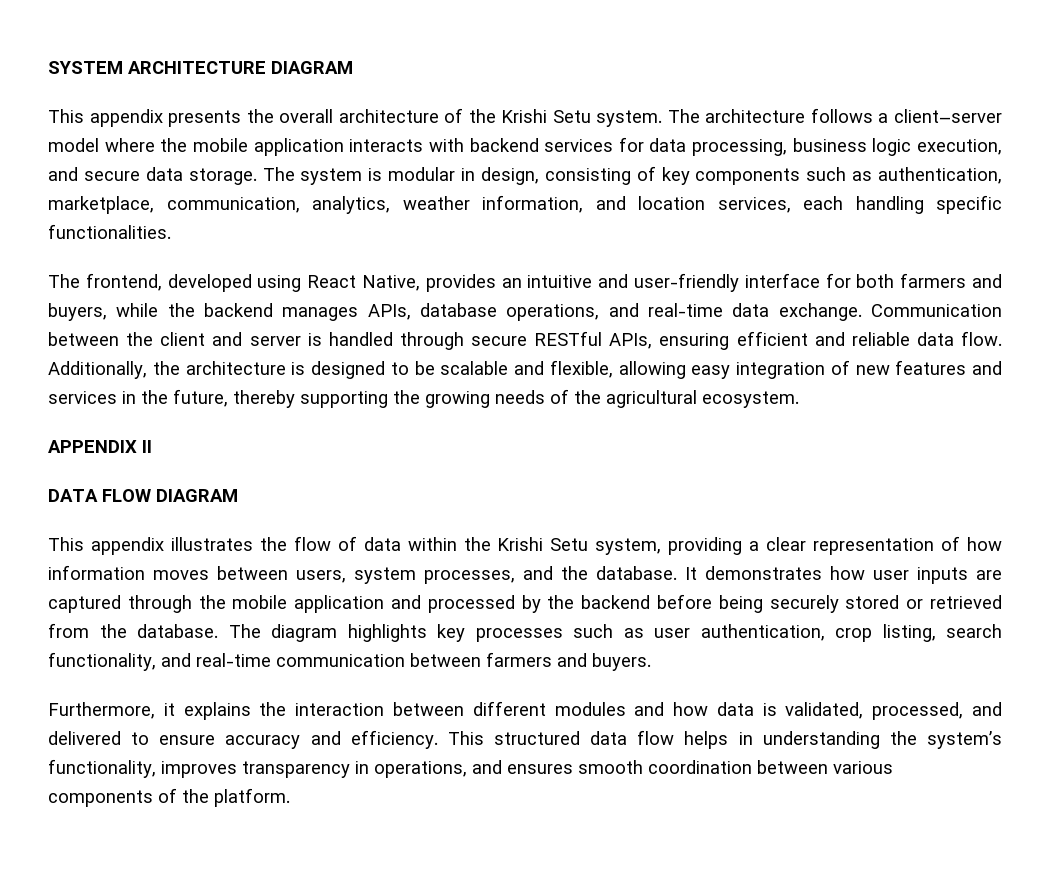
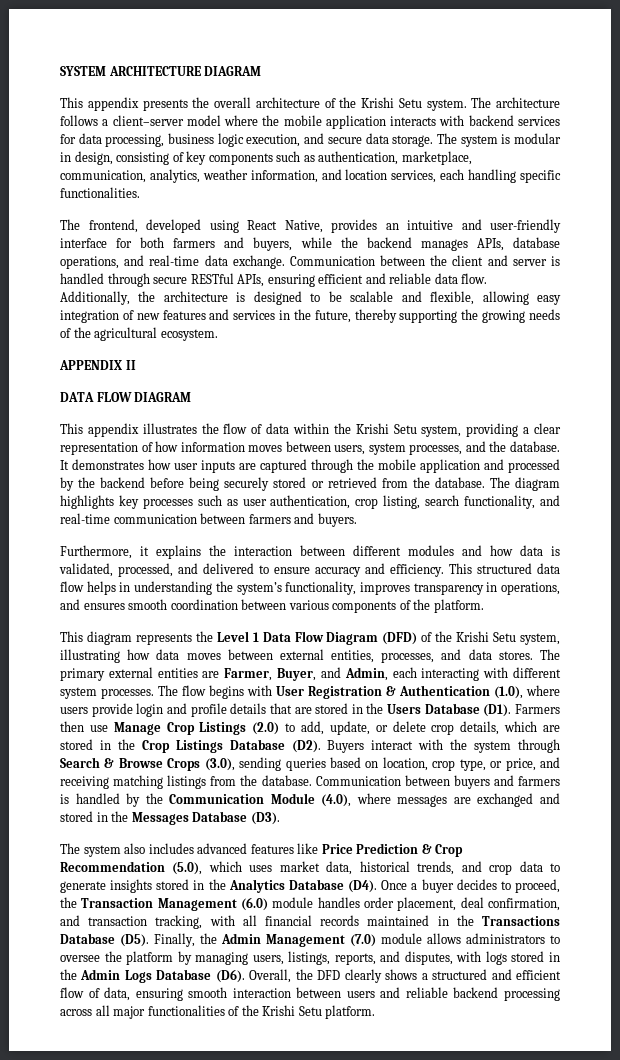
(290, 797) none -> [60,631,560,645] [60,649,560,663] [60,667,561,681] [60,685,560,699] [60,703,561,717] [60,721,560,735] [60,739,561,753] [60,757,561,771] [60,775,560,789] [60,793,560,807] [60,811,280,825] [60,843,464,857] [60,861,560,875] [60,879,560,893] [60,897,560,911] [60,915,560,929] [60,933,560,947] [60,951,561,965] [60,969,561,983] [60,987,560,1001] [60,1005,376,1019] // This diagram represents the Level 1 Data Flow Diagram (DFD) of the Krishi Setu system, illustrating how data moves between external entities, processes, and data stores. The primary external entities are Farmer, Buyer, and Admin, each interacting with different system processes. The flow begins with User Registration & Authentication (1.0), where users provide login and profile details that are stored in the Users Database (D1). Farmers then use Manage Crop Listings (2.0) to add, update, or delete crop details, which are stored in the Crop Listings Database (D2). Buyers interact with the system through Search & Browse Crops (3.0), sending queries based on location, crop type, or price, and receiving matching listings from the database. Communication between buyers and farmers is handled by the Communication Module (4.0), where messages are exchanged and stored in the Messages Database (D3). // The system also includes advanced features like Price Prediction & Crop Recommendation (5.0), which uses market data, historical trends, and crop data to generate insights stored in the Analytics Database (D4). Once a buyer decides to proceed, the Transaction Management (6.0) module handles order placement, deal confirmation, and transaction tracking, with all financial records maintained in the Transactions Database (D5). Finally, the Admin Management (7.0) module allows administrators to oversee the platform by managing users, listings, reports, and disputes, with logs stored in the Admin Logs Database (D6). Overall, the DFD clearly shows a structured and efficient flow of data, ensuring smooth interaction between users and reliable backend processing across all major functionalities of the Krishi Setu platform.

